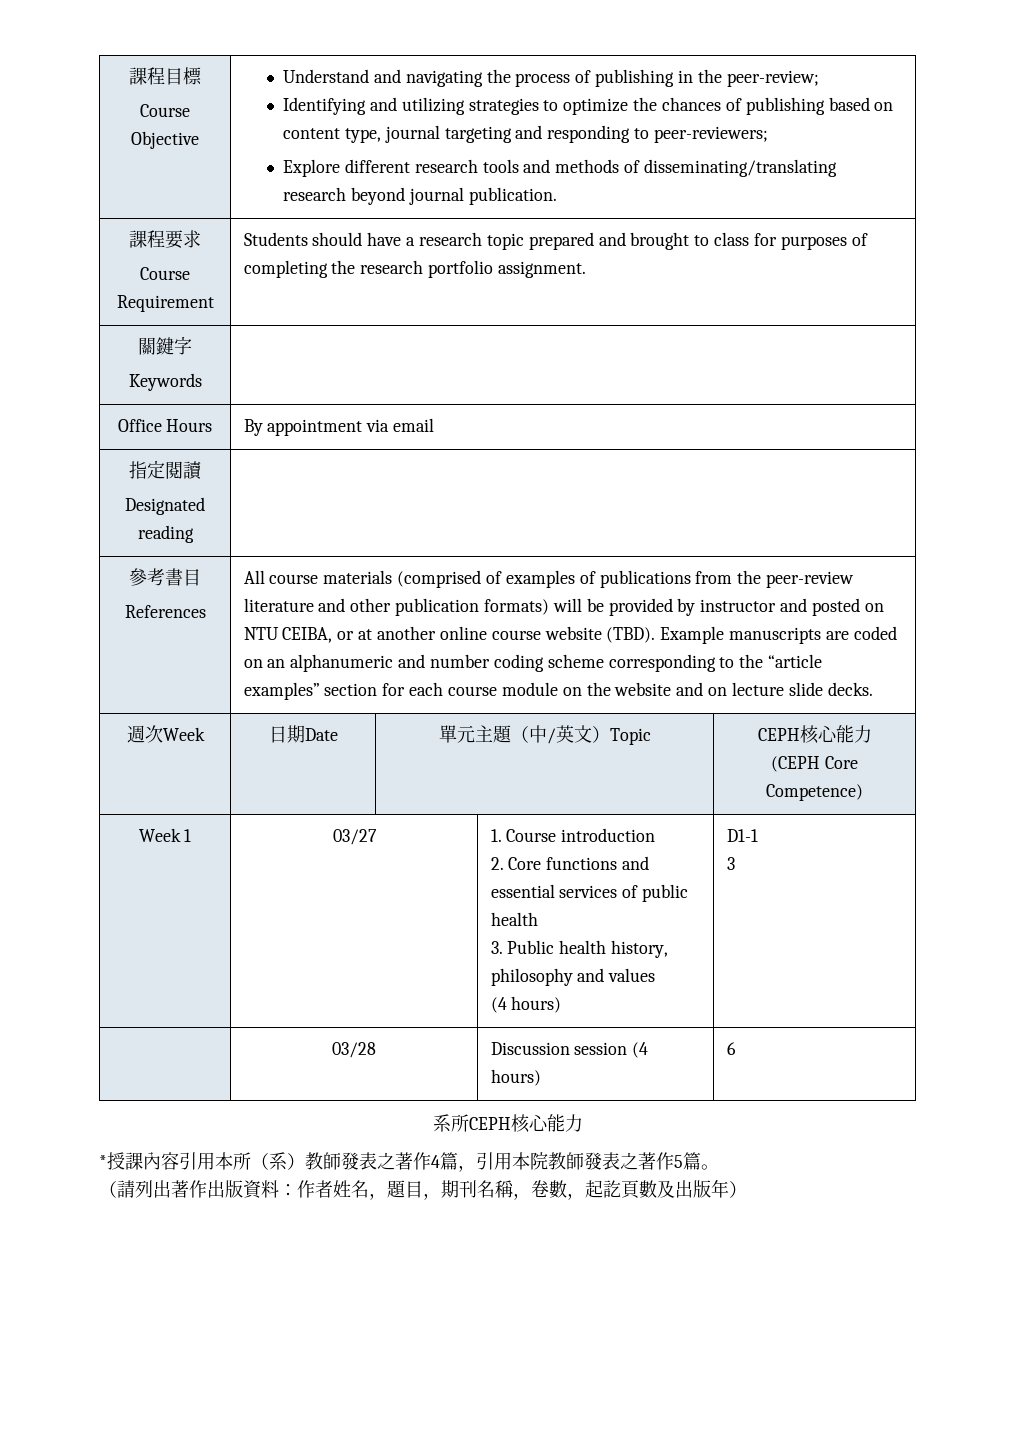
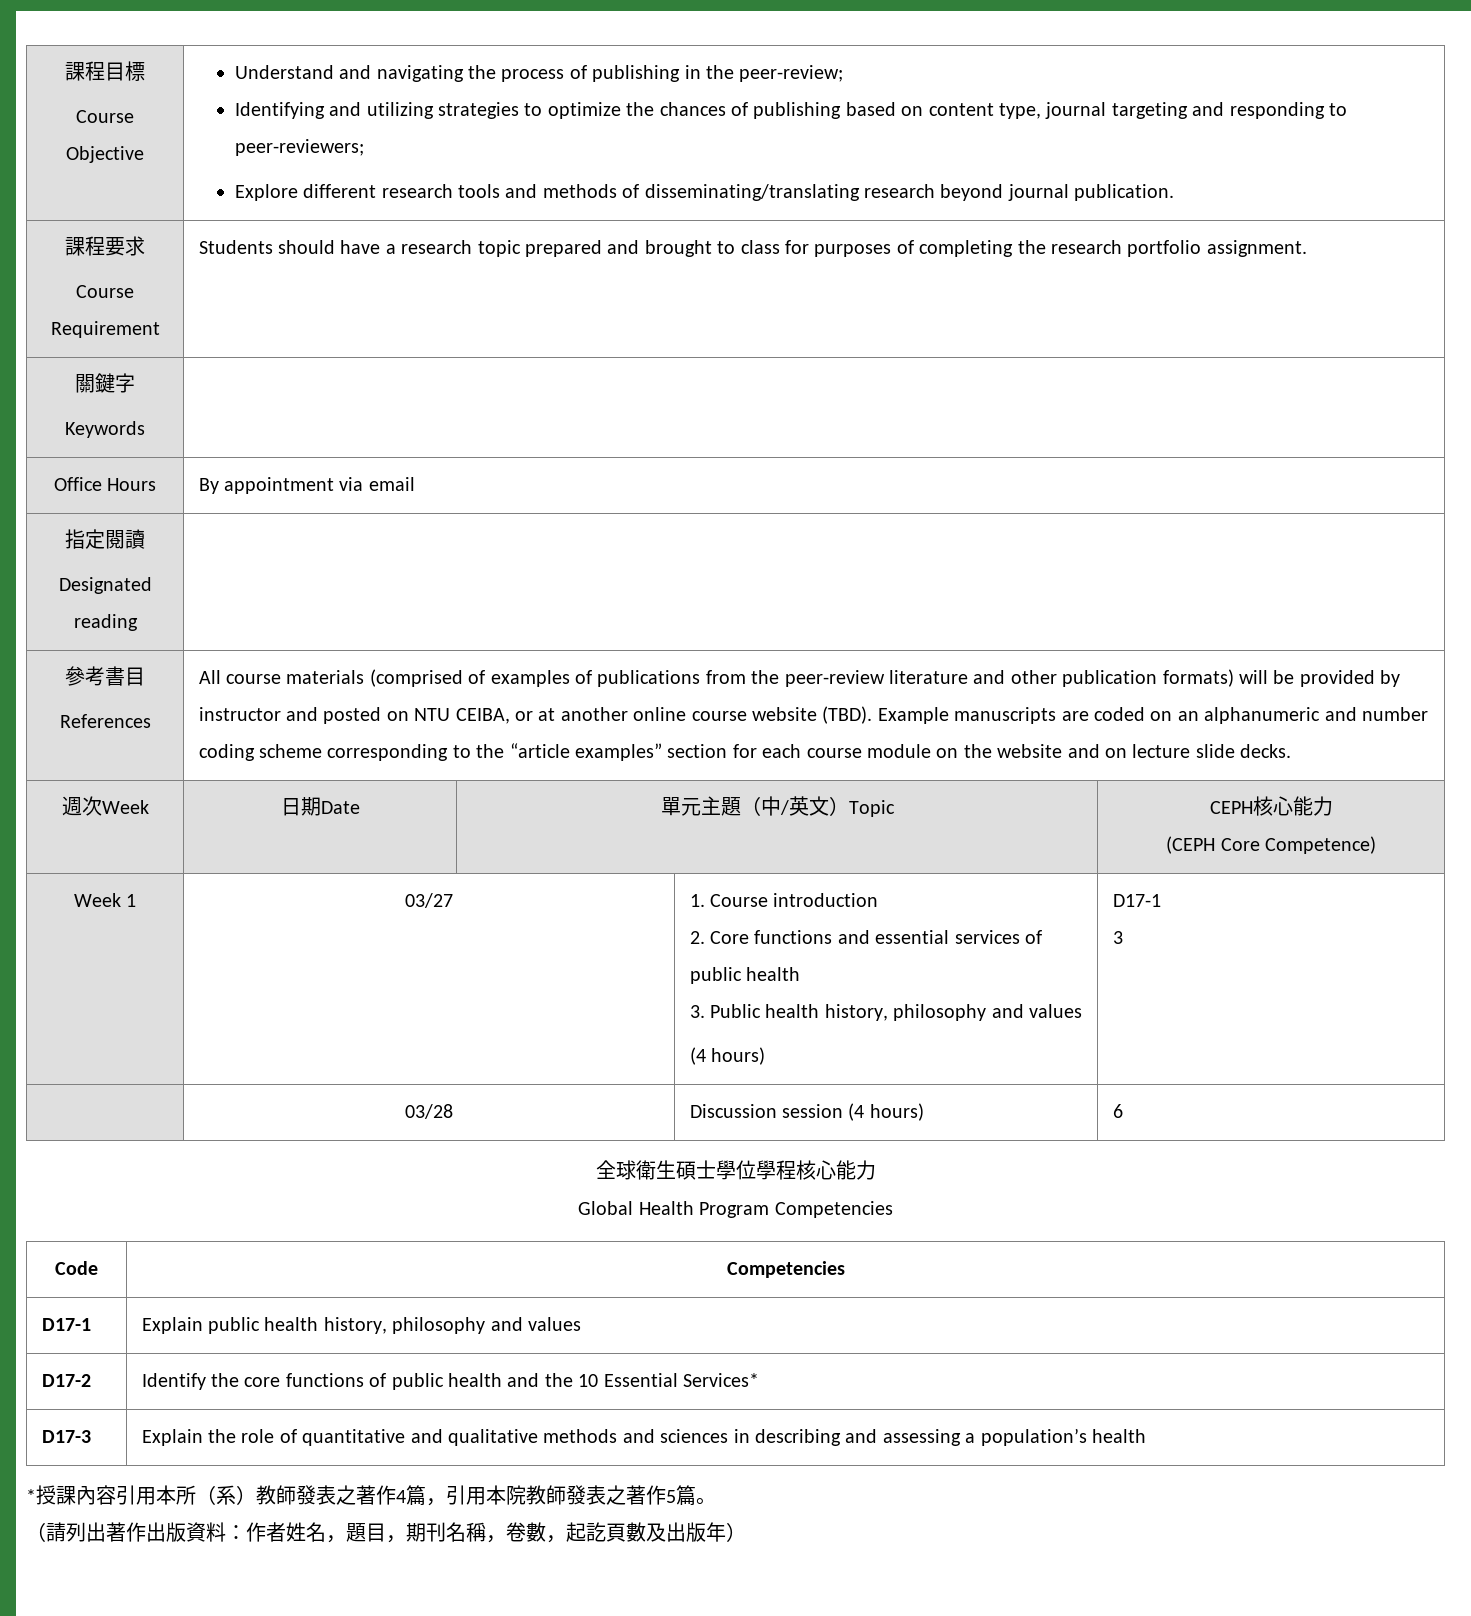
[726,829,758,842] D1-1 -> [1112,894,1161,907] D17-1
[432,1114,583,1133] 系所CEPH核心能力 -> [595,1160,876,1180] [578,1201,893,1218] [55,1261,98,1275] [726,1261,845,1278] [41,1318,91,1331] [141,1317,581,1334] [41,1374,91,1387] [141,1373,759,1390] [41,1430,91,1443] [141,1428,1146,1446] 全球衛生碩士學位學程核心能力 // Global Health Program Competencies // Code | Competencies // D17-1 | Explain public health history, philosophy and values // D17-2 | Identify the core functions of public health and the 10 Essential Services* // D17-3 | Explain the role of quantitative and qualitative methods and sciences in describing and assessing a population’s health

